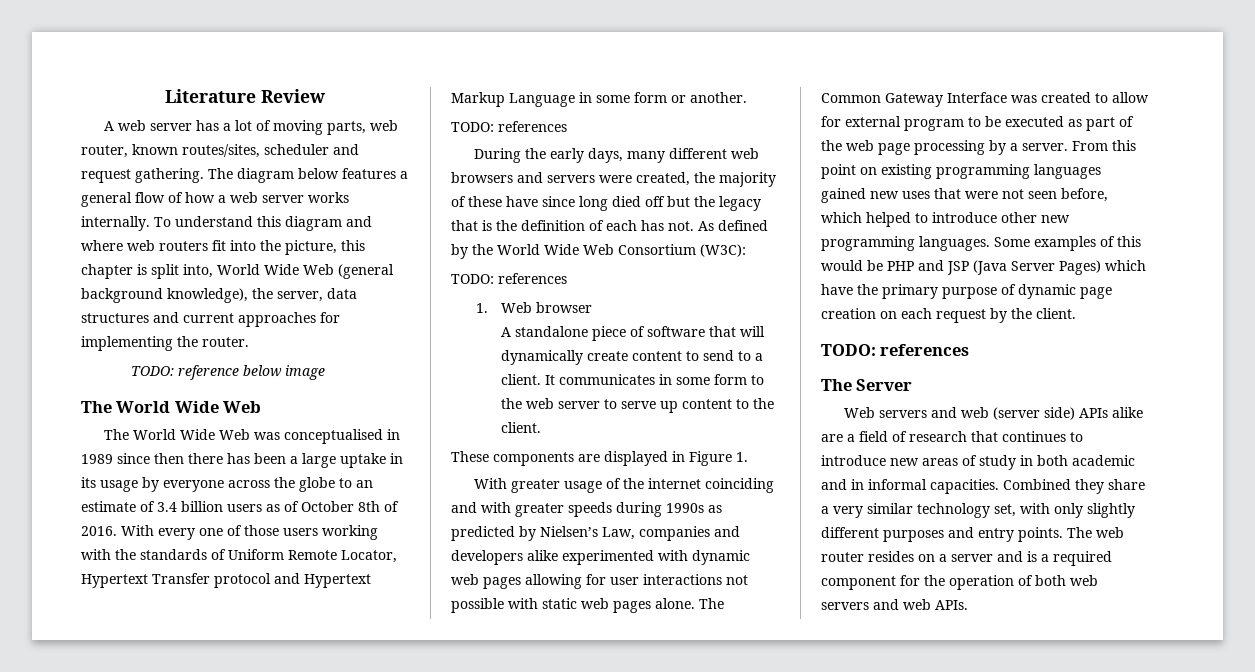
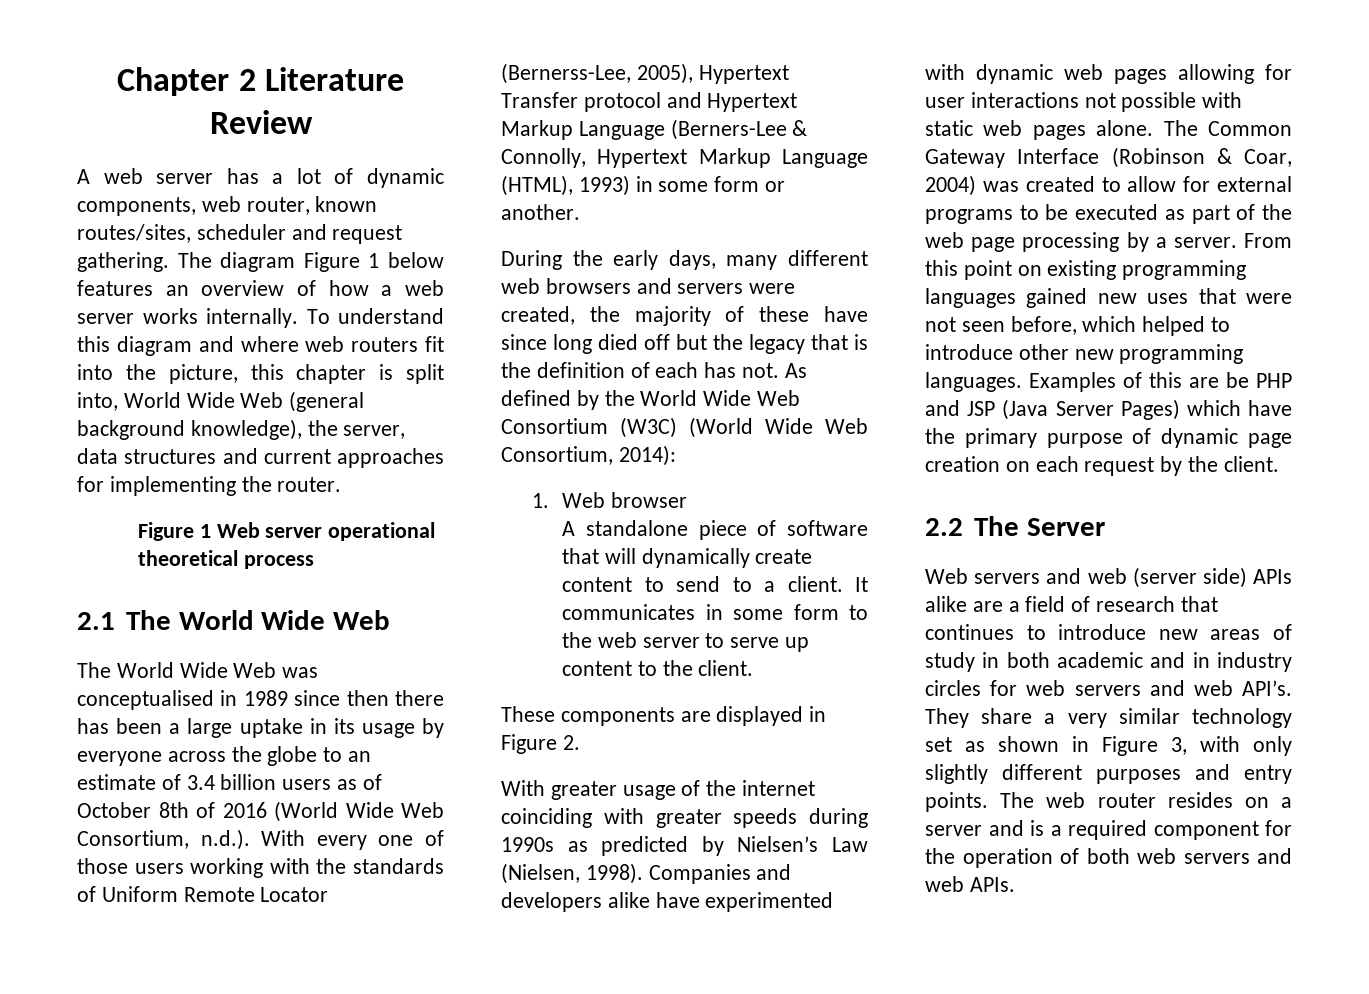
(165, 96) none -> [117,67,256,96] Chapter 2
[273,120,367,135] moving parts, -> [367,168,444,188] [77,197,196,216] dynamic components,
[298,168,408,179] [81,192,165,207] below features a general flow -> [303,252,445,272] [77,280,285,296] Figure 1 below features an overview
[130,365,325,380] TODO: reference below image // -> [138,522,436,541] [138,550,314,569] [77,612,115,630] Figure 1 Web server operational theoretical process // 2.1
[81,526,117,536] 2016. -> [222,801,444,822] [77,829,250,850] 2016 (World Wide Web Consortium, n.d.).
[341,550,397,563] Locator, -> [260,887,329,902] [501,63,693,84] Locator (Bernerss-Lee, 2005),
(575, 100) none -> [670,119,808,140] [501,148,868,168] [501,175,630,196] (Berners-Lee & Connolly, Hypertext Markup Language (HTML), 1993)
[451,121,567,132] // TODO: references -> (580, 212) none
[700,244,746,257] [451,273,567,284] (W3C): // TODO: references -> [620,417,868,438] [501,445,676,466] (W3C) (World Wide Web Consortium, 2014):
[736,452,748,462] 1. -> [562,735,580,750] 2.
[451,502,477,513] and -> (592, 818) none
[602,526,710,541] Law, companies -> [832,837,868,852] [501,863,751,884] Law (Nielsen, 1998). Companies
(558, 555) none -> [655,892,700,908] have
(1007, 97) none -> [1111,147,1292,168] [925,175,976,196] (Robinson & Coar, 2004)
[904,119,964,131] program -> [925,209,1013,224] programs
[994,236,1096,251] Some examples -> [1029,372,1116,392] Examples
[821,260,863,271] would -> [1189,377,1219,388] are
[821,344,970,356] TODO: references // -> [925,518,963,536] 2.2
[868,479,1104,494] informal capacities. Combined they -> [1217,652,1292,672] [925,680,1292,696] [925,708,969,728] industry circles for web servers and web API’s. They
[994,504,1016,517] set, -> [925,736,1187,756] set as shown in Figure 3,

